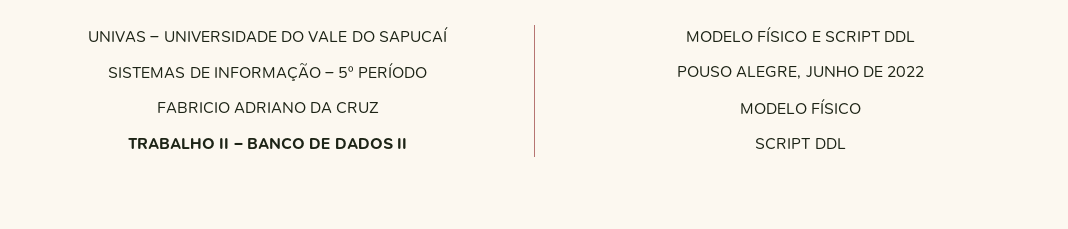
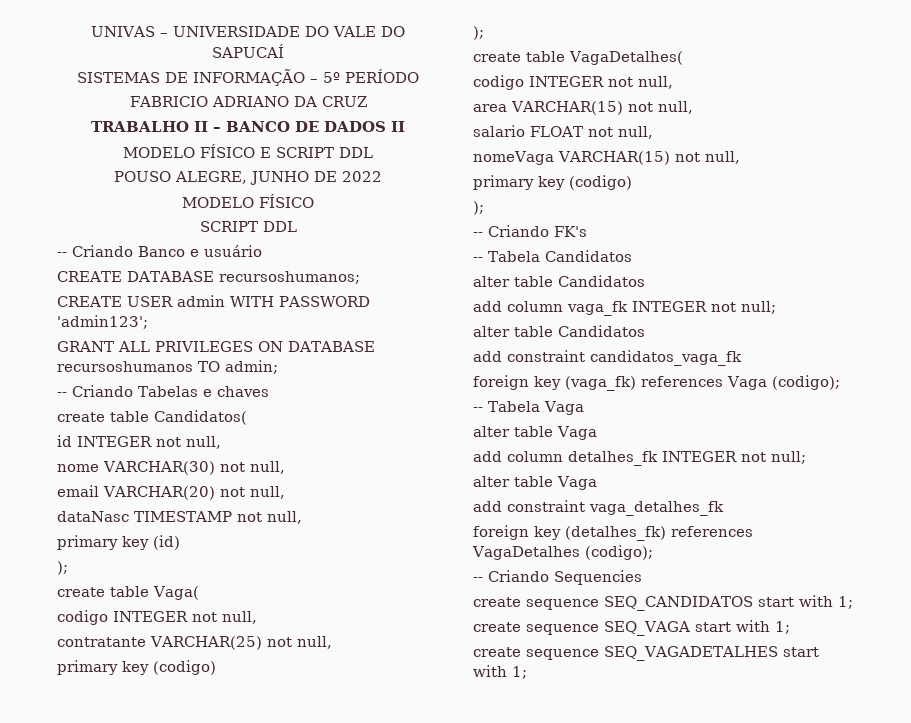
(846, 143) none -> [57,245,262,257] [57,271,360,284] [57,295,370,307] [57,315,148,329] [57,341,375,352] [57,360,278,374] [57,385,269,397] [57,410,247,425] [57,435,221,449] [57,461,285,475] [57,485,285,500] [57,511,302,524] [57,535,180,550] [57,561,68,575] [57,586,199,600] [57,610,257,625] [57,636,332,650] [57,660,216,675] [473,26,484,40] [473,51,683,65] [473,75,673,90] [473,101,693,115] [473,125,653,139] [473,151,740,165] [473,175,632,190] [473,201,484,215] [473,225,587,237] [473,250,632,262] [473,275,645,287] [473,301,776,316] [473,325,645,337] [473,350,742,366] [473,375,840,391] [473,401,584,415] [473,426,597,440] [473,451,806,466] [473,476,597,490] [473,500,724,516] [473,525,753,541] [472,545,653,560] [473,570,642,585] [473,595,853,611] [473,620,790,636] [473,646,819,661] [473,665,527,679] // -- Criando Banco e usuário // CREATE DATABASE recursoshumanos; // CREATE USER admin WITH PASSWORD 'admin123'; // GRANT ALL PRIVILEGES ON DATABASE recursoshumanos TO admin; // -- Criando Tabelas e chaves // create table Candidatos( // id INTEGER not null, // nome VARCHAR(30) not null, // email VARCHAR(20) not null, // dataNasc TIMESTAMP not null, // primary key (id) // ); // create table Vaga( // codigo INTEGER not null, // contratante VARCHAR(25) not null, // primary key (codigo) // ); // create table VagaDetalhes( // codigo INTEGER not null, // area VARCHAR(15) not null, // salario FLOAT not null, // nomeVaga VARCHAR(15) not null, // primary key (codigo) // ); // -- Criando FK's // -- Tabela Candidatos // alter table Candidatos // add column vaga_fk INTEGER not null; // alter table Candidatos // add constraint candidatos_vaga_fk // foreign key (vaga_fk) references Vaga (codigo); // -- Tabela Vaga // alter table Vaga // add column detalhes_fk INTEGER not null; // alter table Vaga // add constraint vaga_detalhes_fk // foreign key (detalhes_fk) references VagaDetalhes (codigo); // -- Criando Sequencies // create sequence SEQ_CANDIDATOS start with 1; // create sequence SEQ_VAGA start with 1; // create sequence SEQ_VAGADETALHES start with 1;

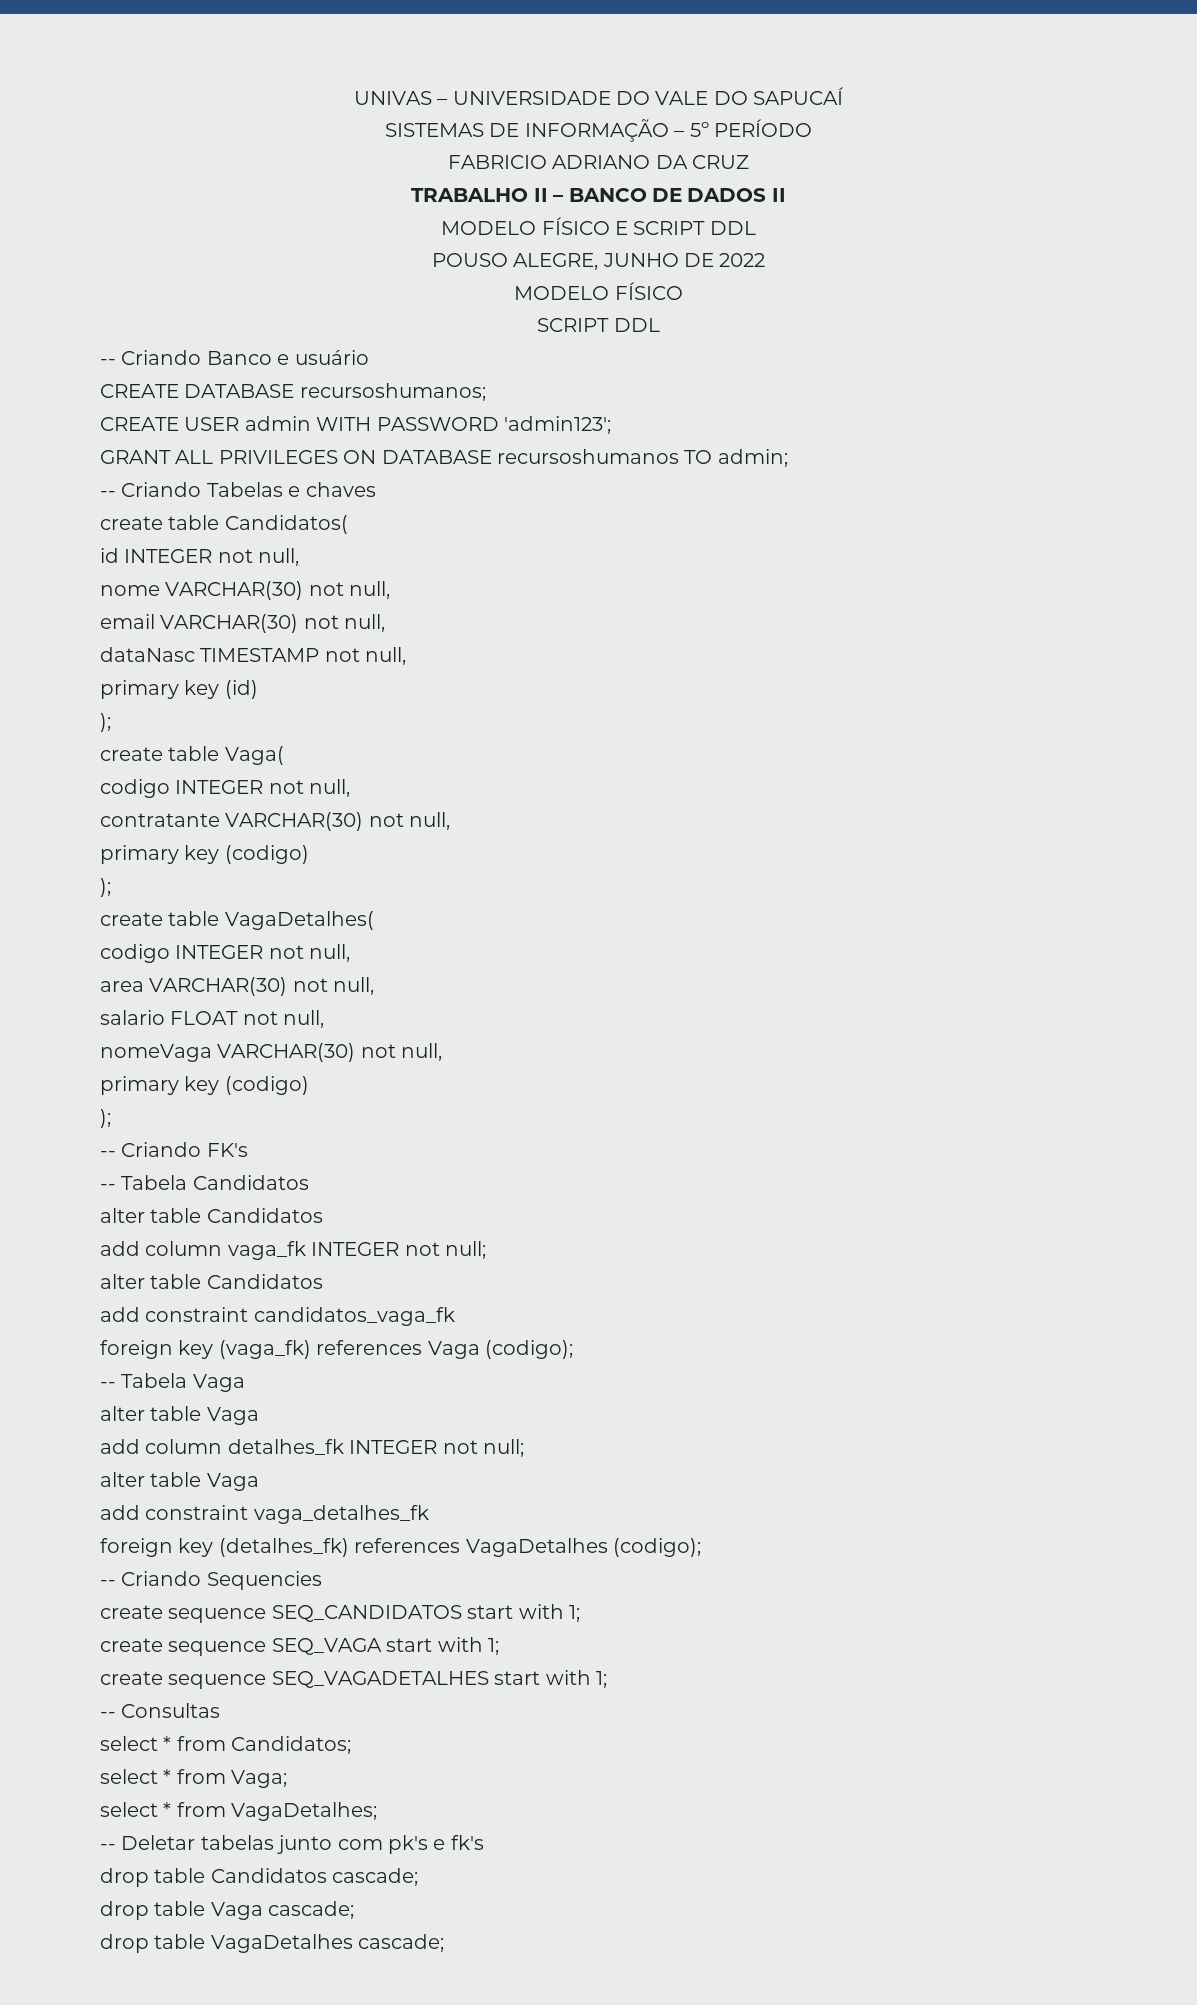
[103,486,215,500] VARCHAR(20) -> [160,614,299,633] VARCHAR(30)
[150,636,262,650] VARCHAR(25) -> [225,812,364,831] VARCHAR(30)
[511,101,623,115] VARCHAR(15) -> [149,977,288,996] VARCHAR(30)
[557,151,670,165] VARCHAR(15) -> [217,1043,356,1062] VARCHAR(30)
(527, 672) none -> [100,1703,221,1718] [100,1736,352,1754] [100,1769,288,1788] [100,1802,378,1821] [100,1835,484,1854] [100,1868,419,1887] [100,1901,355,1920] [100,1934,445,1953] // -- Consultas // select * from Candidatos; // select * from Vaga; // select * from VagaDetalhes; // -- Deletar tabelas junto com pk's e fk's // drop table Candidatos cascade; // drop table Vaga cascade; // drop table VagaDetalhes cascade;

